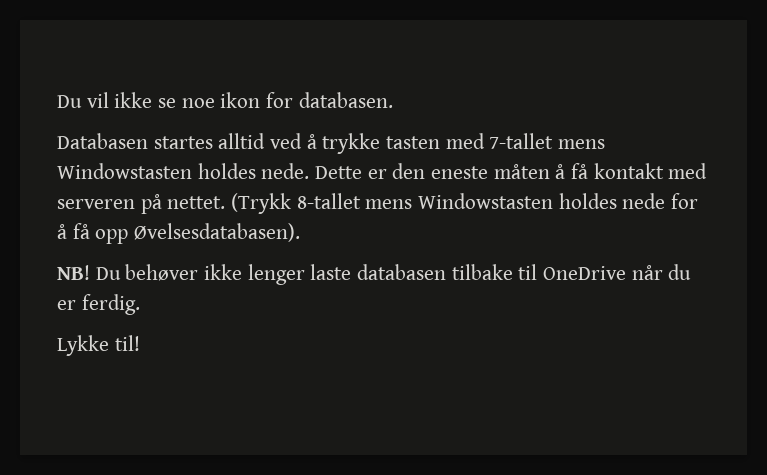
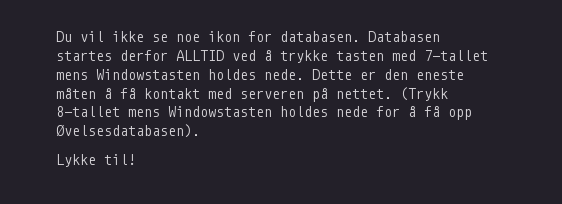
(393, 100) // -> (360, 36) none
[218,133,266,149] alltid -> [120,50,224,61] derfor ALLTID
[57,264,692,285] [57,294,140,315] // NB! Du behøver ikke lenger laste databasen tilbake til OneDrive når du er ferdig. -> (200, 131) none

